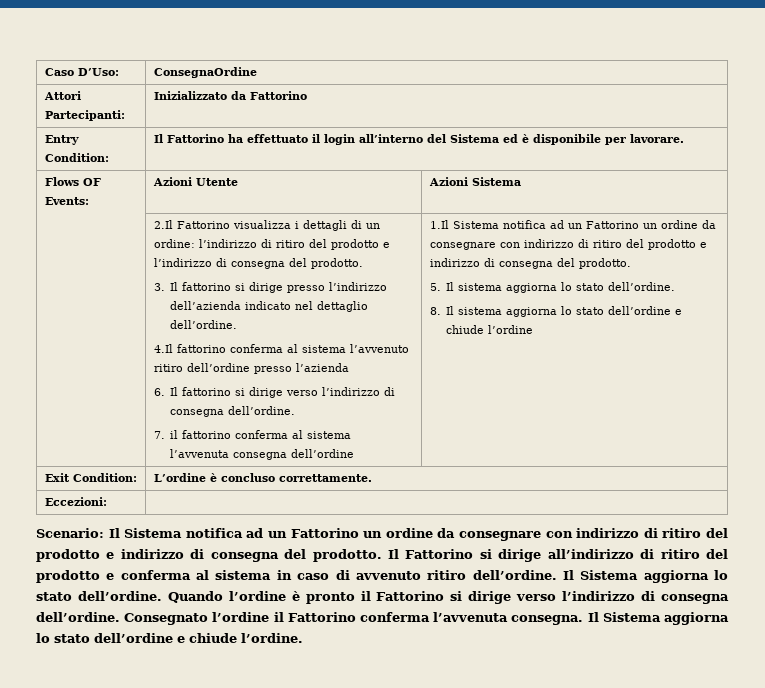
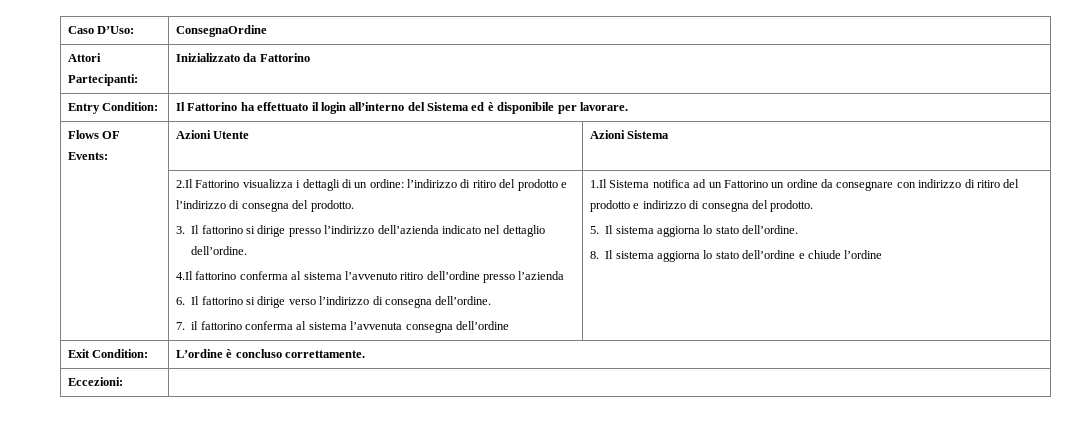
[36,528,729,541] [36,549,729,562] [36,570,728,583] [36,591,729,604] [36,612,729,625] [36,633,303,643] // Scenario: Il Sistema notifica ad un Fattorino un ordine da consegnare con indirizzo di ritiro del prodotto e indirizzo di consegna del prodotto. Il Fattorino si dirige all’indirizzo di ritiro del prodotto e conferma al sistema in caso di avvenuto ritiro dell’ordine. Il Sistema aggiorna lo stato dell’ordine. Quando l’ordine è pronto il Fattorino si dirige verso l’indirizzo di consegna dell’ordine. Consegnato l’ordine il Fattorino conferma l’avvenuta consegna. Il Sistema aggiorna lo stato dell’ordine e chiude l’ordine. -> (123, 381) none

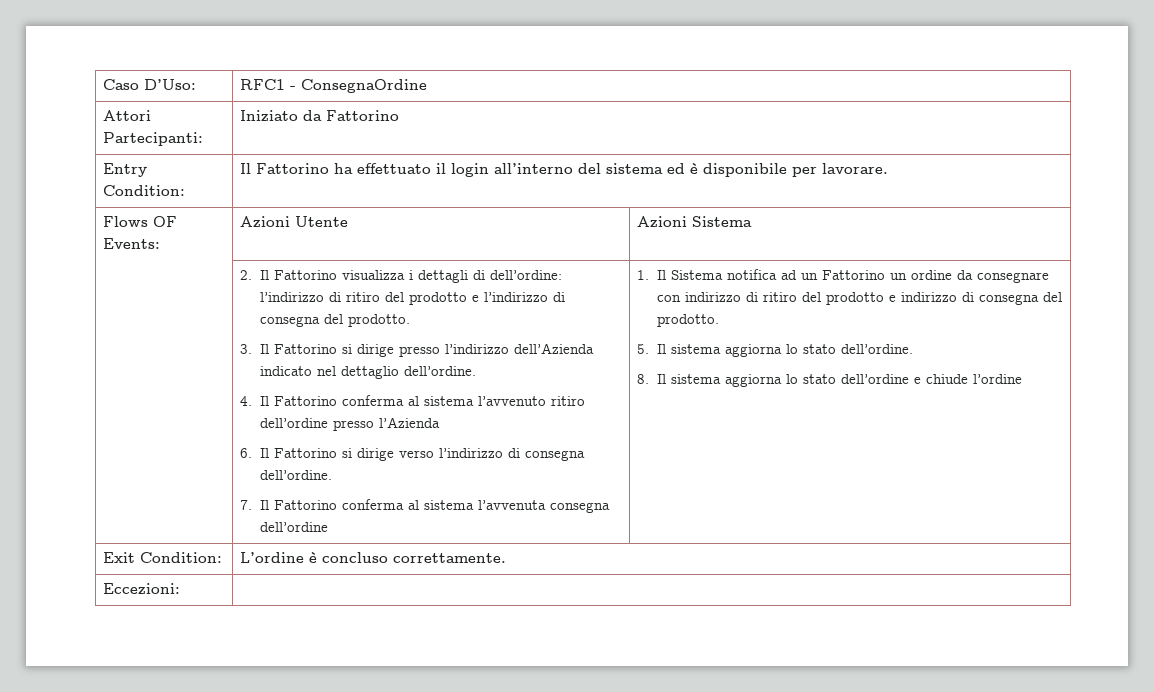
(135, 30) none -> [240,79,297,90] RFC1 -
[175,53,240,62] Inizializzato -> [240,110,299,122] Iniziato
[426,102,469,111] Sistema -> [606,163,664,174] sistema
[175,179,193,188] 2.Il -> [240,270,269,280] 2. Il
[354,179,404,188] un ordine: -> [489,270,562,280] dell’ordine:
[201,225,243,234] fattorino -> [273,344,337,354] Fattorino
[377,225,439,234] dell’azienda -> [513,343,594,354] dell’Azienda
[175,271,237,280] 4.Il fattorino -> [240,396,337,406] 4. Il Fattorino
[518,271,565,280] l’azienda -> [378,417,440,428] l’Azienda
[201,296,243,305] fattorino -> [273,448,337,458] Fattorino
[191,321,242,330] il fattorino -> [259,500,337,510] Il Fattorino
[589,179,607,188] 1.Il -> [637,270,666,280] 1. Il

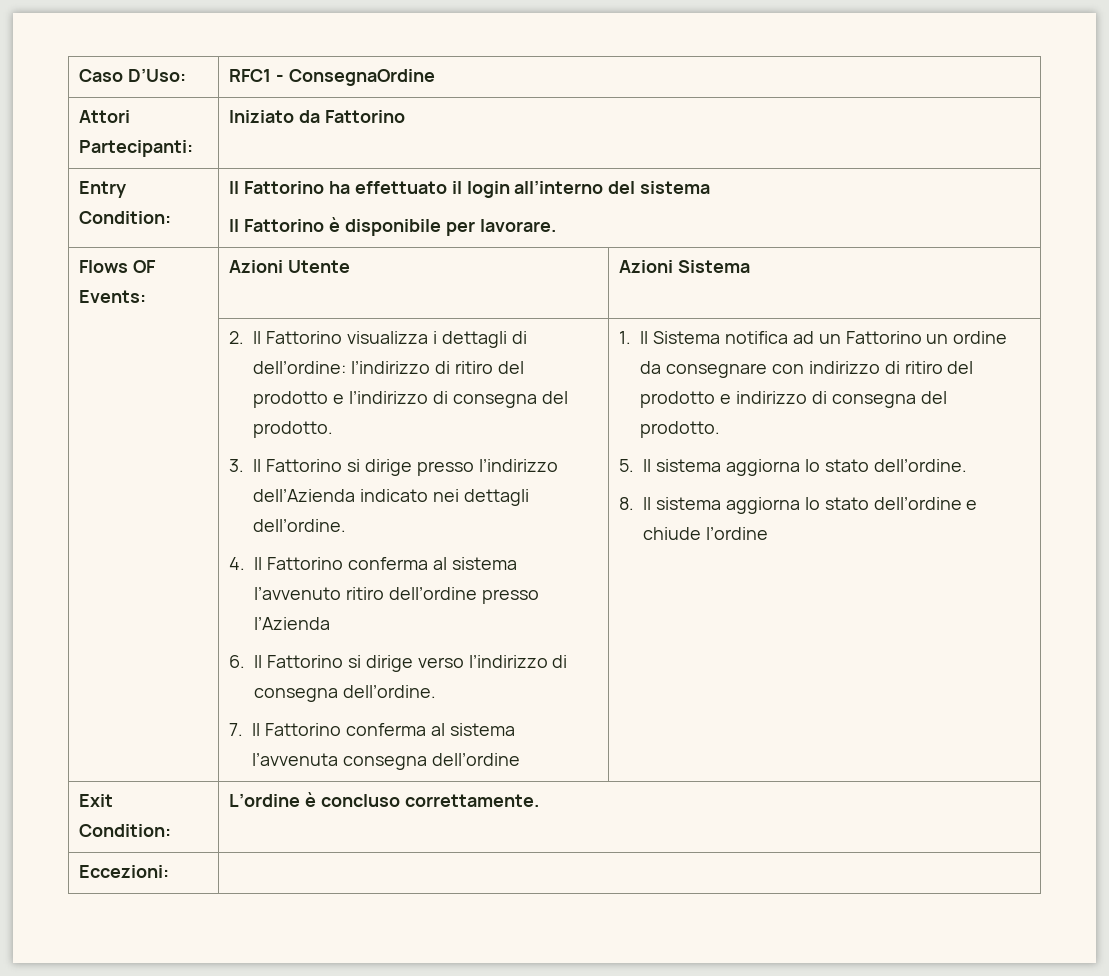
[667,163,686,174] ed -> [229,219,325,232] // Il Fattorino
[316,366,399,379] nel dettaglio -> [432,489,529,506] nei dettagli

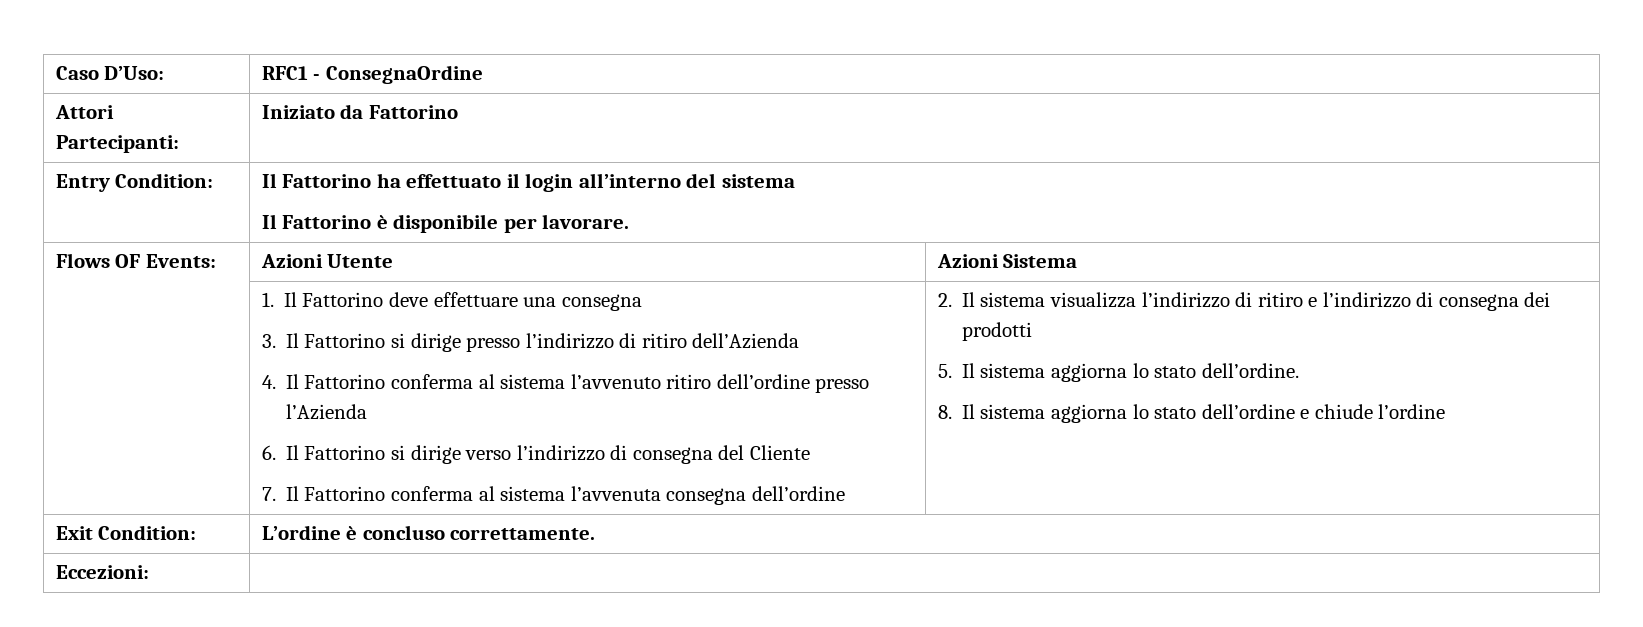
[229,331,527,348] [253,361,524,374] [253,391,568,408] [253,421,334,438] 2. Il Fattorino visualizza i dettagli di dell’ordine: l’indirizzo di ritiro del prodotto e l’indirizzo di consegna del prodotto. -> [261,292,642,311] 1. Il Fattorino deve effettuare una consegna
(558, 465) none -> [619,333,687,348] di ritiro
[360,489,529,506] [253,519,347,532] indicato nei dettagli dell’ordine. -> (800, 341) none
[343,685,437,698] dell’ordine. -> [718,445,810,460] del Cliente
[619,331,1008,344] [640,361,974,378] [640,391,947,408] [640,421,721,438] 1. Il Sistema notifica ad un Fattorino un ordine da consegnare con indirizzo di ritiro del prodotto e indirizzo di consegna del prodotto. -> [937,292,1551,311] [961,322,1032,341] 2. Il sistema visualizza l’indirizzo di ritiro e l’indirizzo di consegna dei prodotti

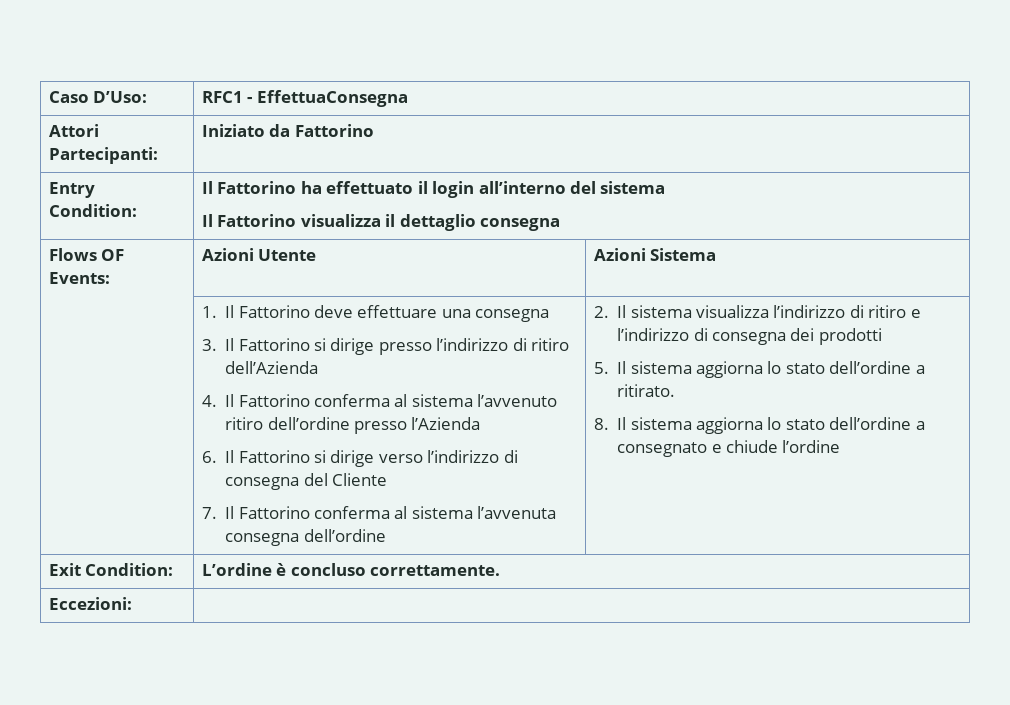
[325,65,483,84] ConsegnaOrdine -> [256,90,408,107] EffettuaConsegna
[376,214,630,233] è disponibile per lavorare. -> [300,214,561,231] visualizza il dettaglio consegna
[1201,363,1299,378] dell’ordine. -> [829,361,925,374] [617,384,676,397] dell’ordine a ritirato.
(1295, 411) none -> [915,421,925,430] [617,442,708,457] a consegnato

